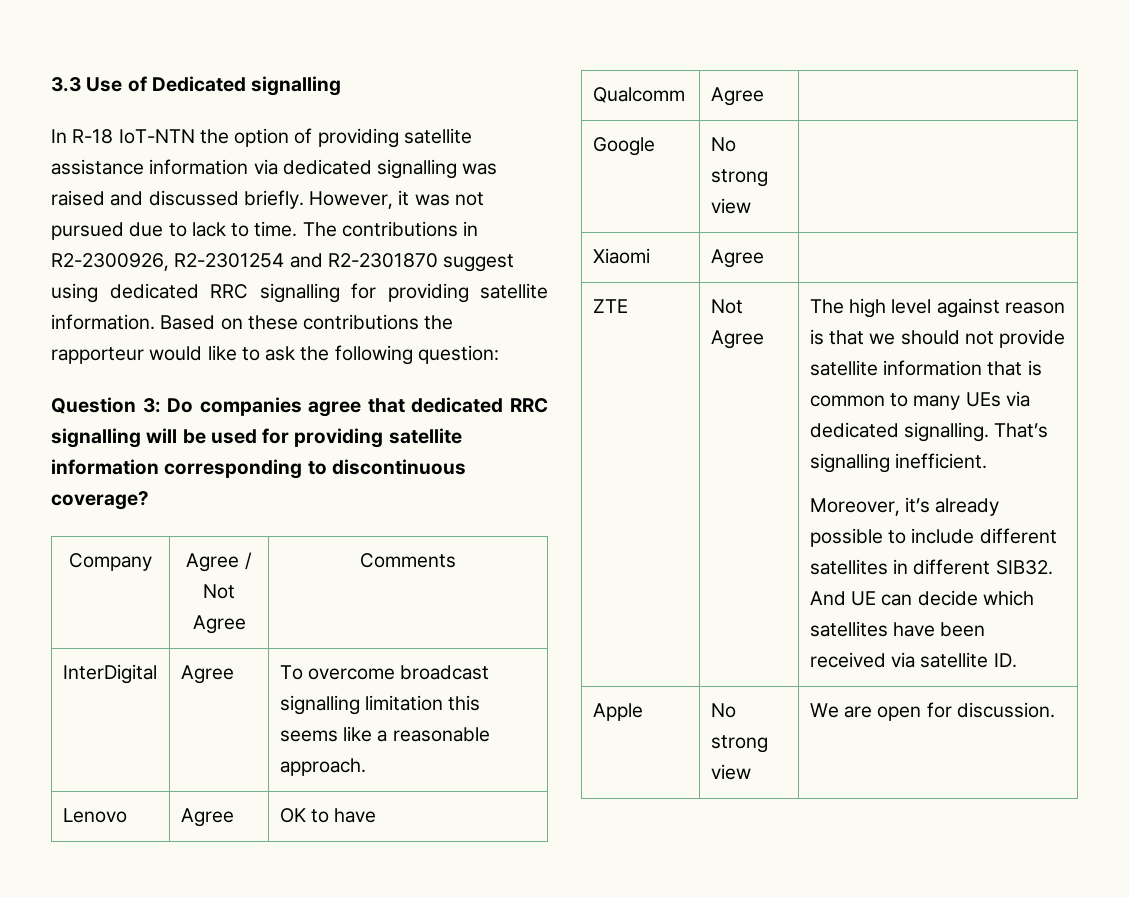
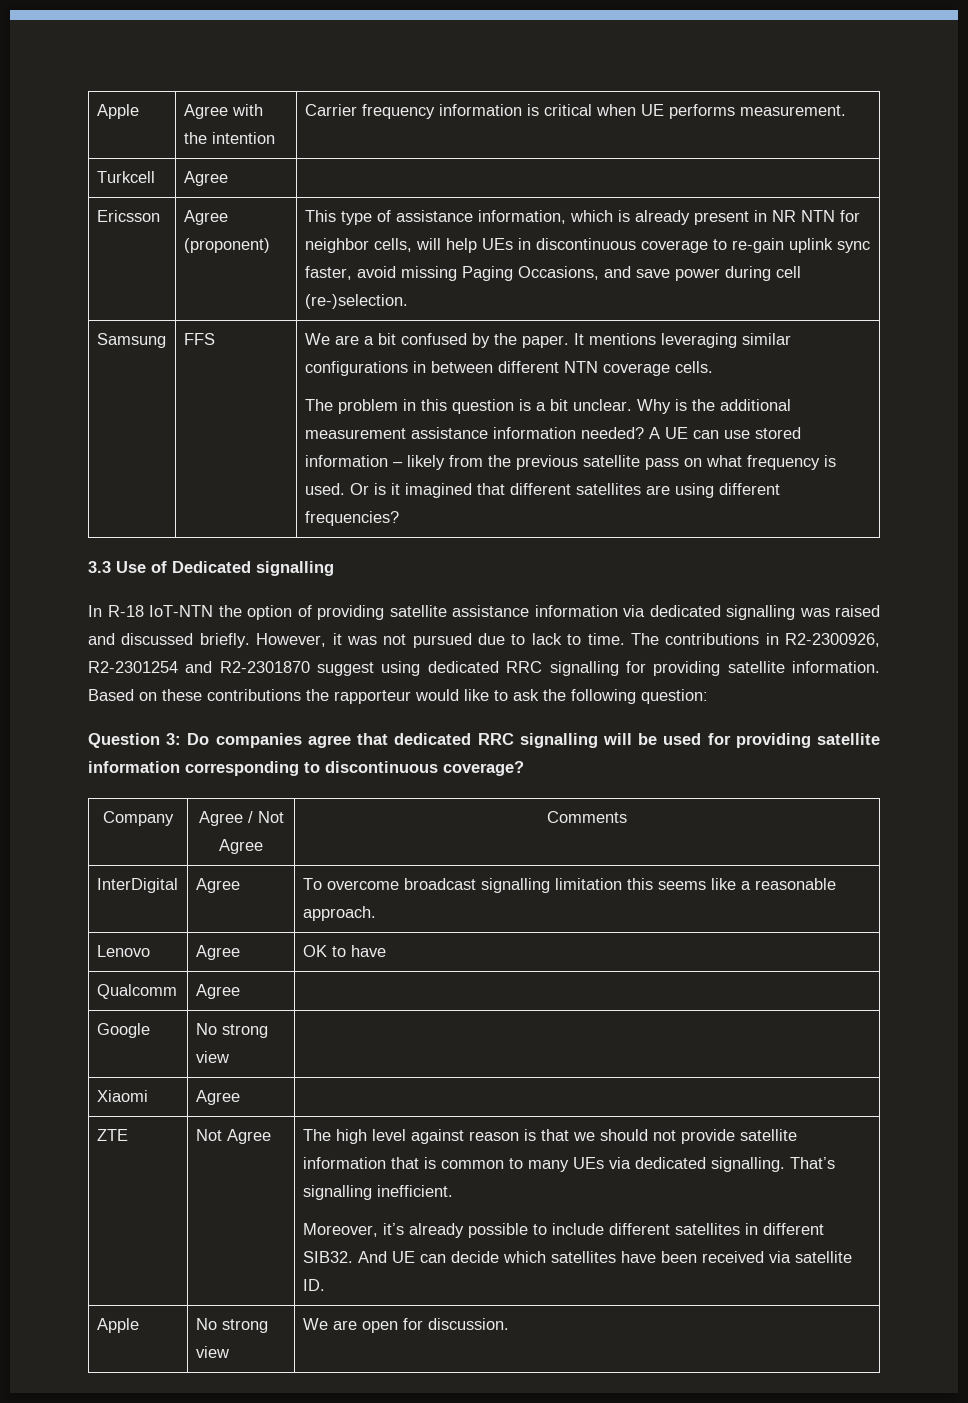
(51, 84) none -> [96,104,139,119] [183,104,263,119] [183,132,275,144] [304,104,846,119] [96,171,155,183] [183,171,228,186] [96,210,160,222] [183,210,228,225] [183,238,270,253] [304,210,860,225] [304,238,870,253] [304,266,801,281] [304,294,408,309] [96,333,166,348] [183,333,215,345] [304,333,791,348] [304,361,713,376] [304,399,791,414] [304,427,801,439] [304,455,836,470] [304,483,780,498] [304,511,399,526] Apple | Agree with the intention | Carrier frequency information is critical when UE performs measurement. // Turkcell | Agree | // Ericsson | Agree (proponent) | This type of assistance information, which is already present in NR NTN for neighbor cells, will help UEs in discontinuous coverage to re-gain uplink sync faster, avoid missing Paging Occasions, and save power during cell (re-)selection. // Samsung | FFS | We are a bit confused by the paper. It mentions leveraging similar configurations in between different NTN coverage cells. // The problem in this question is a bit unclear. Why is the additional measurement assistance information needed? A UE can use stored information – likely from the previous satellite pass on what frequency is used. Or is it imagined that different satellites are using different frequencies? //

